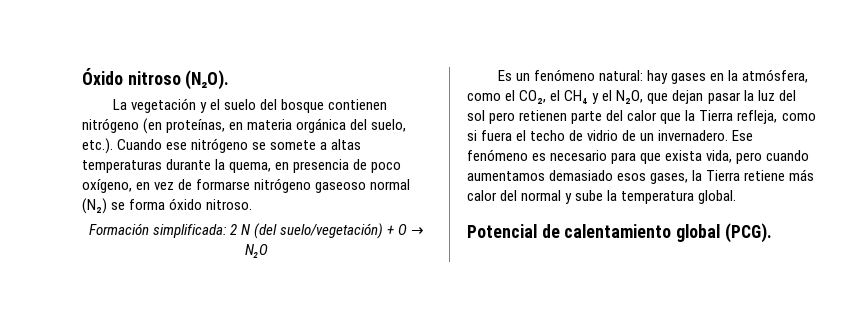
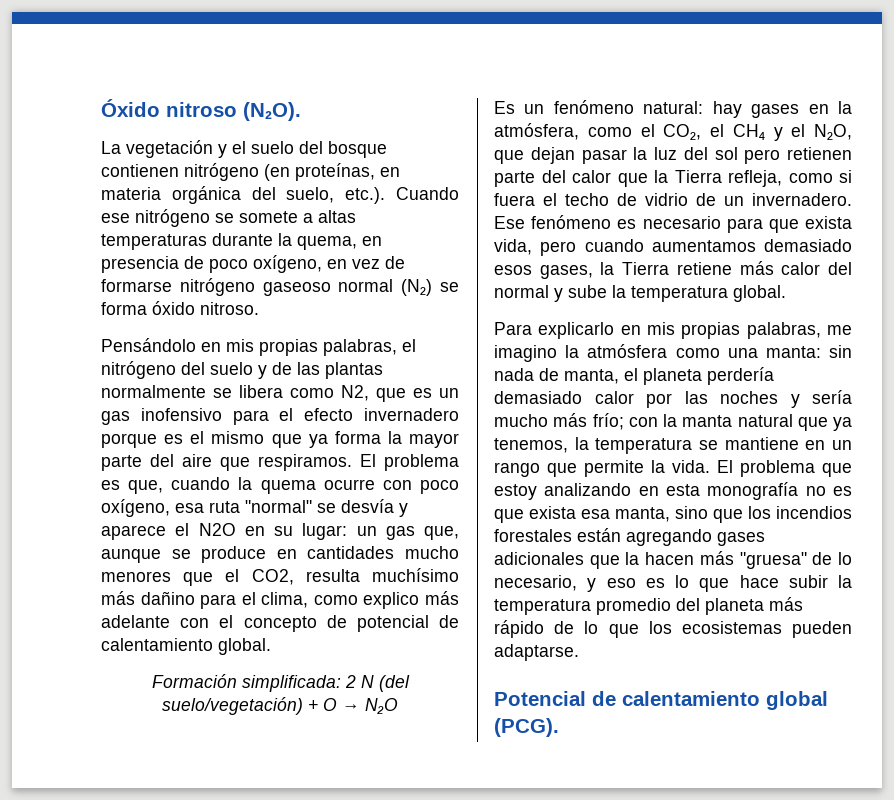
(253, 204) none -> [101,338,416,356] [101,361,383,379] [101,385,459,402] [101,408,459,425] [101,431,459,448] [101,454,459,471] [101,477,459,494] [101,499,408,517] [101,523,459,540] [101,546,459,563] [101,568,459,586] [101,591,459,609] [101,615,459,632] [101,638,271,655] // Pensándolo en mis propias palabras, el nitrógeno del suelo y de las plantas normalmente se libera como N2, que es un gas inofensivo para el efecto invernadero porque es el mismo que ya forma la mayor parte del aire que respiramos. El problema es que, cuando la quema ocurre con poco oxígeno, esa ruta "normal" se desvía y aparece el N2O en su lugar: un gas que, aunque se produce en cantidades mucho menores que el CO2, resulta muchísimo más dañino para el clima, como explico más adelante con el concepto de potencial de calentamiento global.
(737, 197) none -> [494,322,852,339] [494,344,852,362] [494,367,774,385] [494,390,852,408] [494,413,852,431] [494,437,852,454] [494,460,852,477] [494,482,852,500] [494,506,852,523] [494,528,765,546] [494,551,852,569] [494,575,852,592] [494,597,803,615] [494,620,852,638] [494,644,579,661] // Para explicarlo en mis propias palabras, me imagino la atmósfera como una manta: sin nada de manta, el planeta perdería demasiado calor por las noches y sería mucho más frío; con la manta natural que ya tenemos, la temperatura se mantiene en un rango que permite la vida. El problema que estoy analizando en esta monografía no es que exista esa manta, sino que los incendios forestales están agregando gases adicionales que la hacen más "gruesa" de lo necesario, y eso es lo que hace subir la temperatura promedio del planeta más rápido de lo que los ecosistemas pueden adaptarse.

